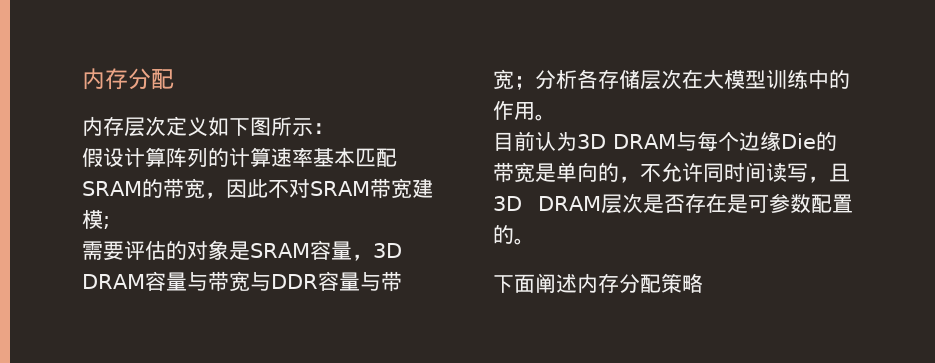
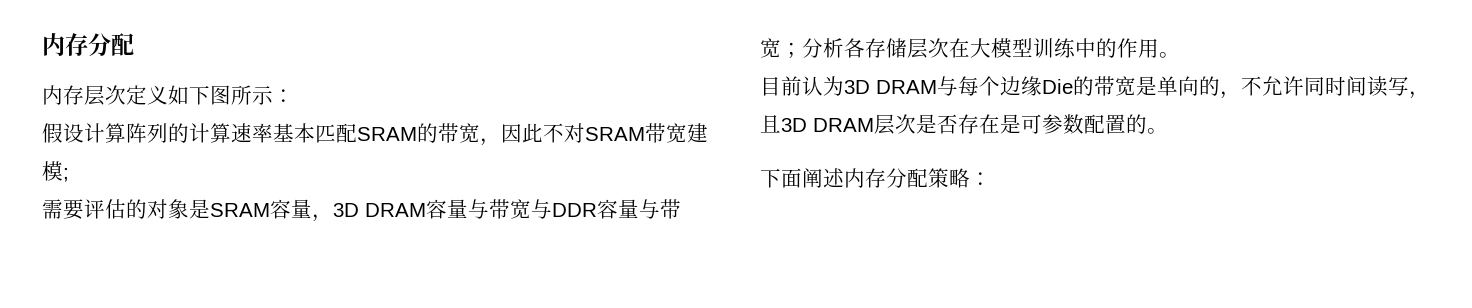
(703, 283) none -> [970,172,991,186] ：

